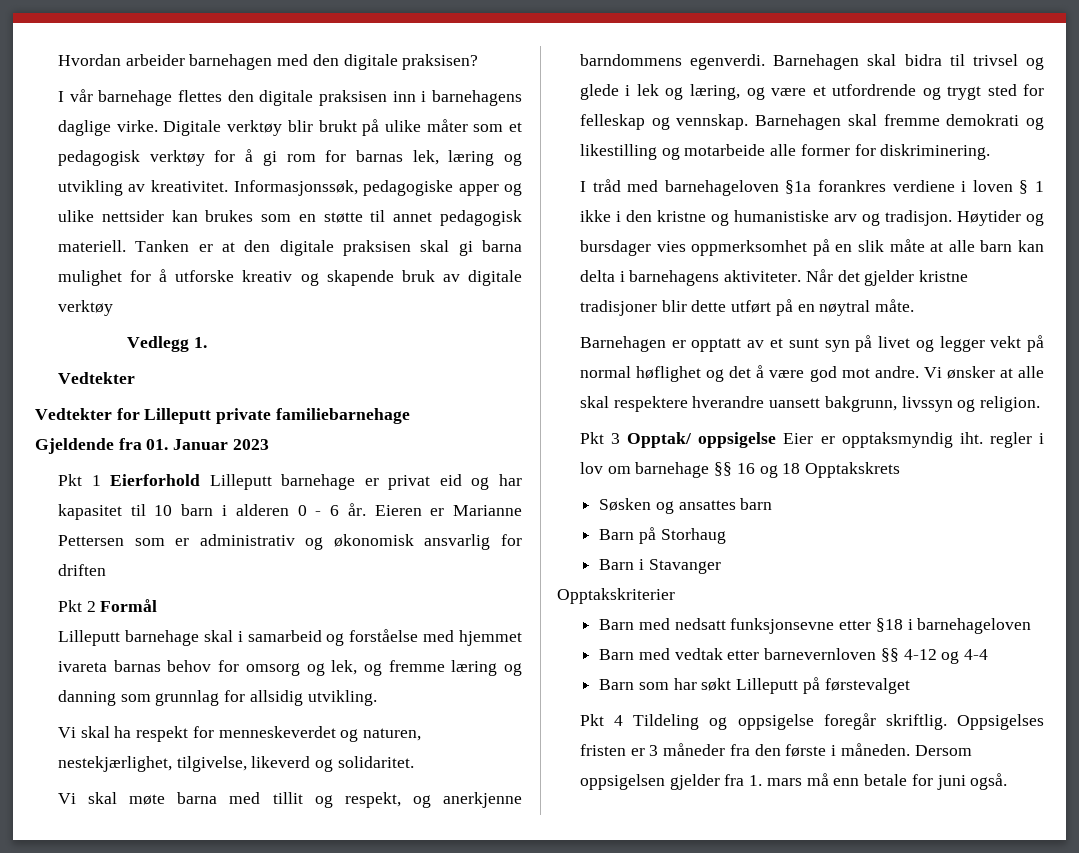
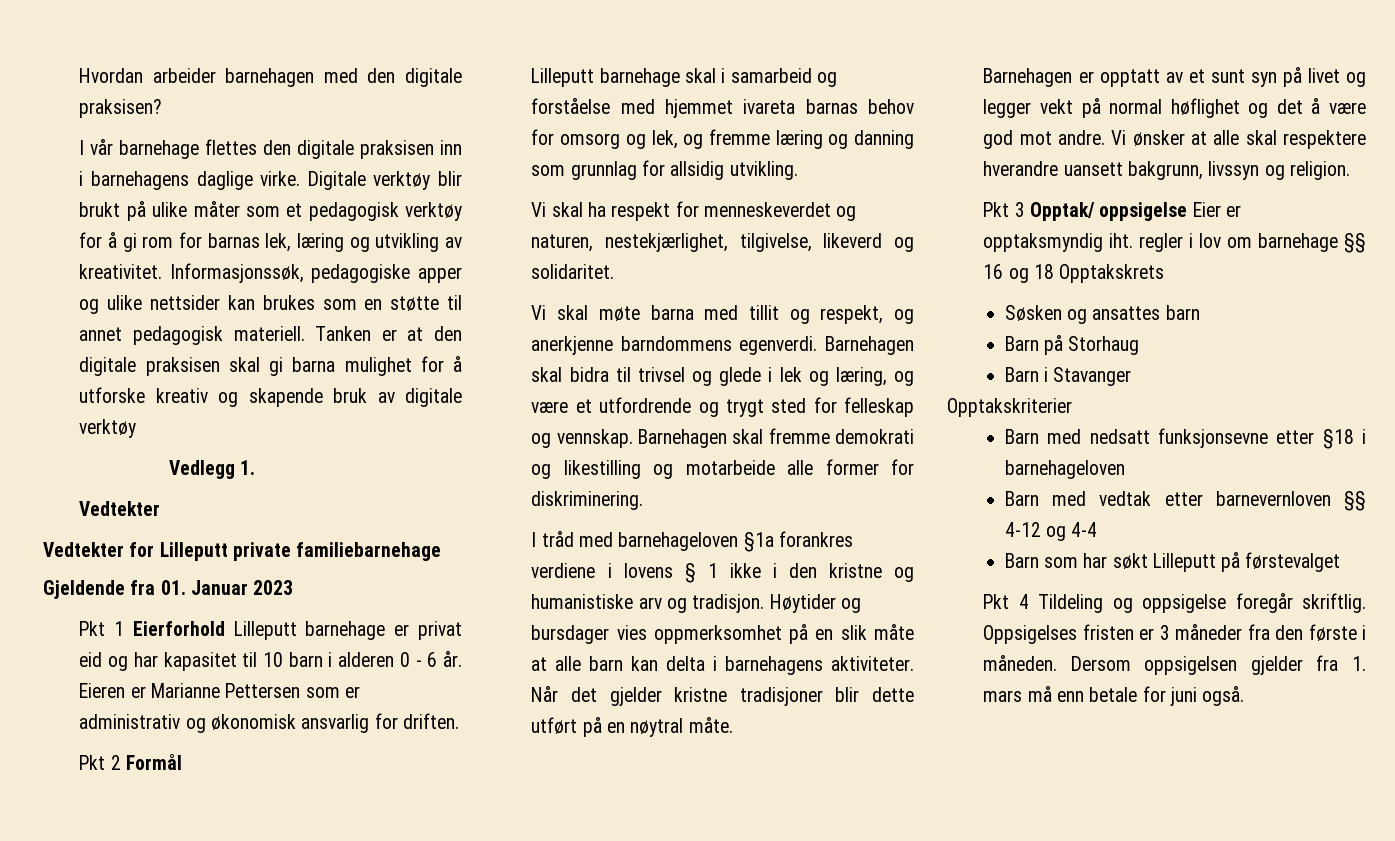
[57,564,106,576] driften -> [402,713,459,729] driften.
[972,180,1013,192] loven -> [623,563,673,578] lovens

